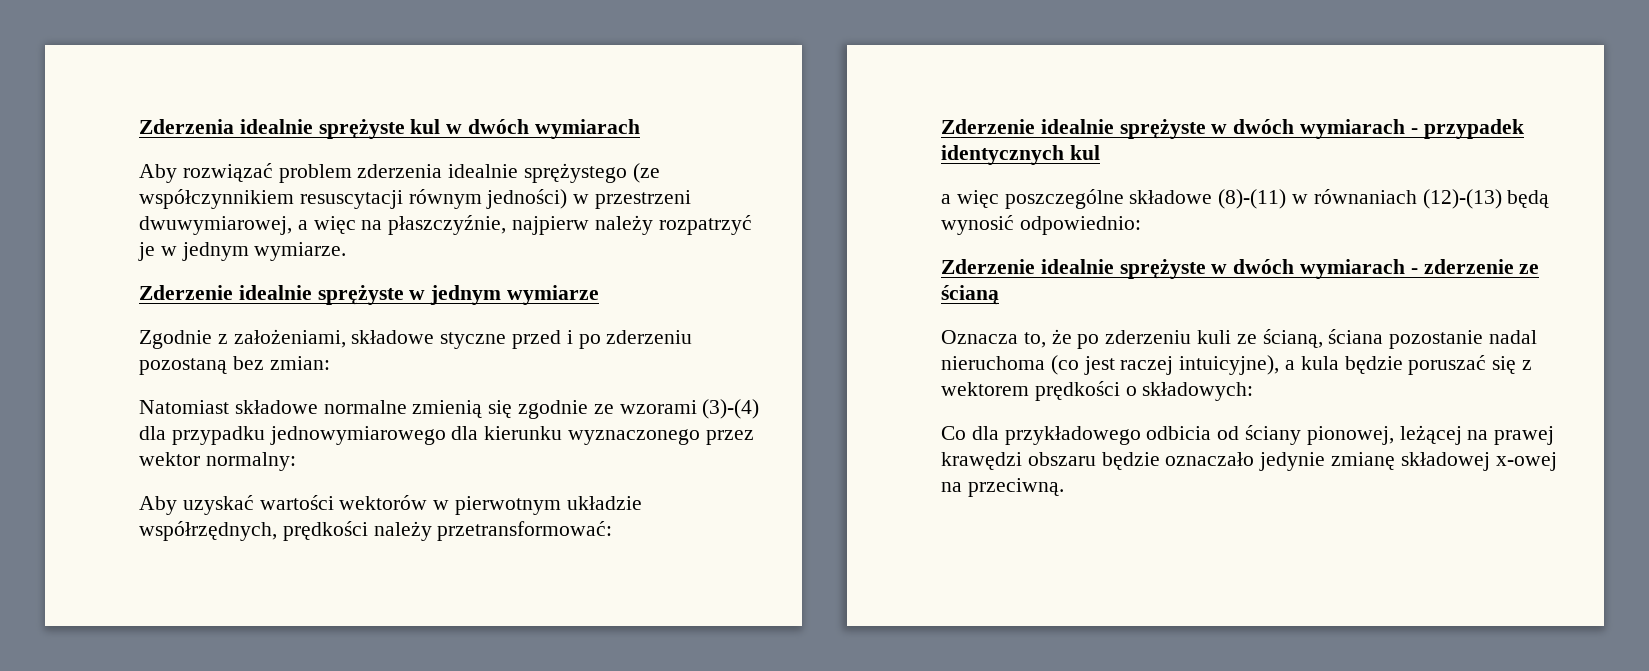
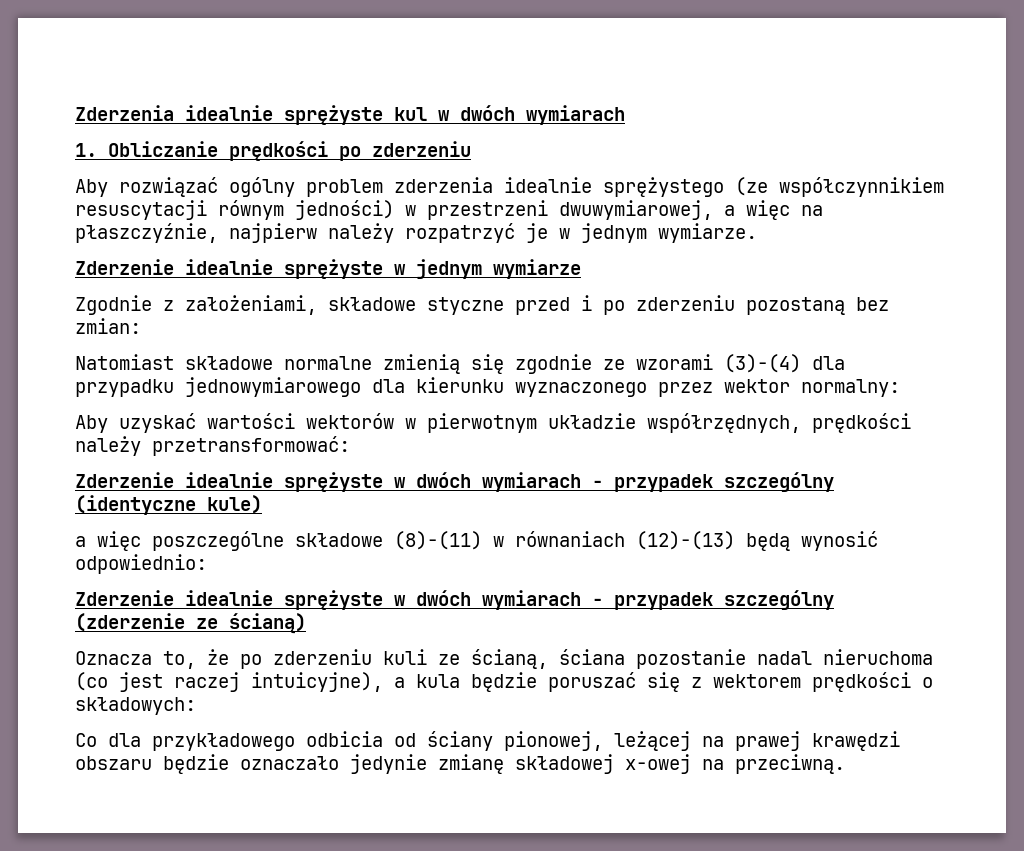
(640, 129) none -> [75,141,471,161] // 1. Obliczanie prędkości po zderzeniu
(273, 172) none -> [229,177,295,197] ogólny
[941,145,1100,165] identycznych kul -> [724,472,834,492] [75,495,262,515] szczególny (identyczne kule)
[1423,259,1540,274] [941,285,999,305] zderzenie ze ścianą -> [614,590,834,610] [75,613,306,634] przypadek szczególny (zderzenie ze ścianą)

